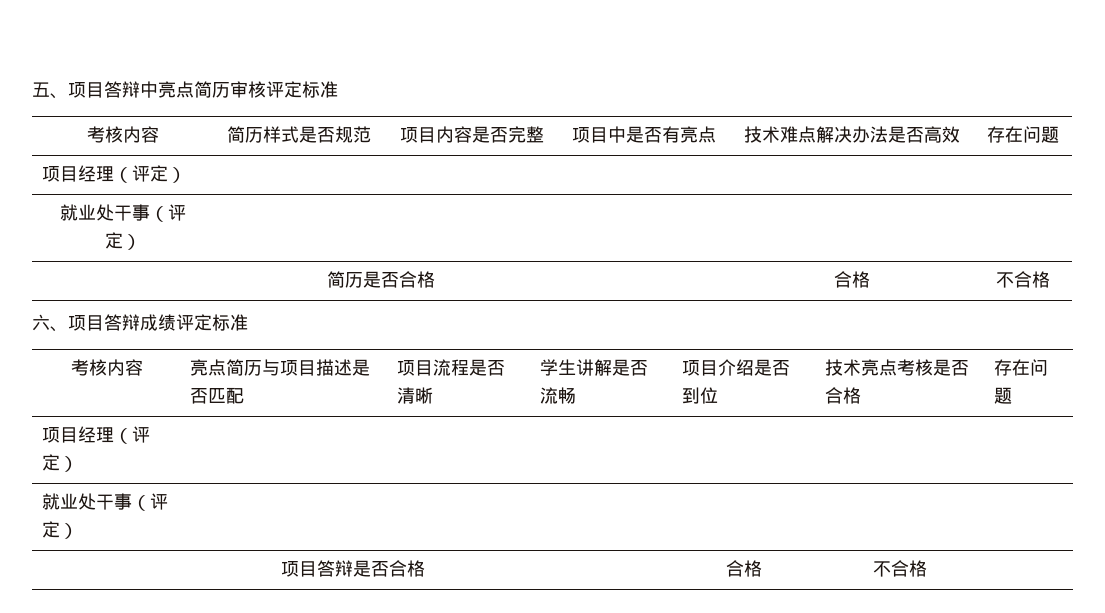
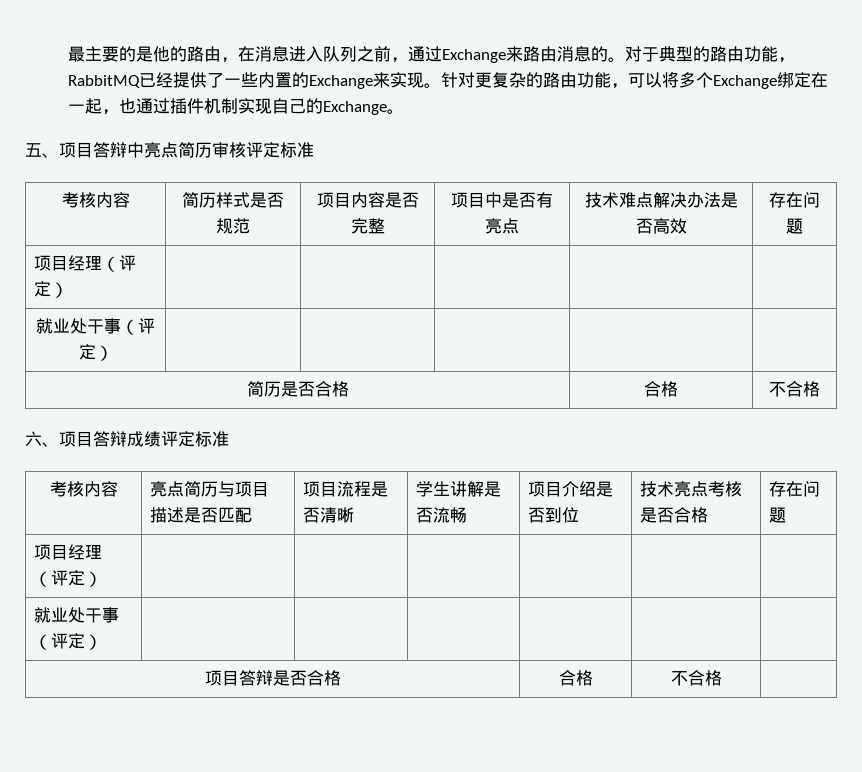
(32, 89) none -> [67,46,795,63] [67,72,828,89] [67,98,404,115] 最主要的是他的路由，在消息进入队列之前，通过Exchange来路由消息的。对于典型的路由功能，RabbitMQ已经提供了一些内置的Exchange来实现。针对更复杂的路由功能，可以将多个Exchange绑定在一起，也通过插件机制实现自己的Exchange。 //

